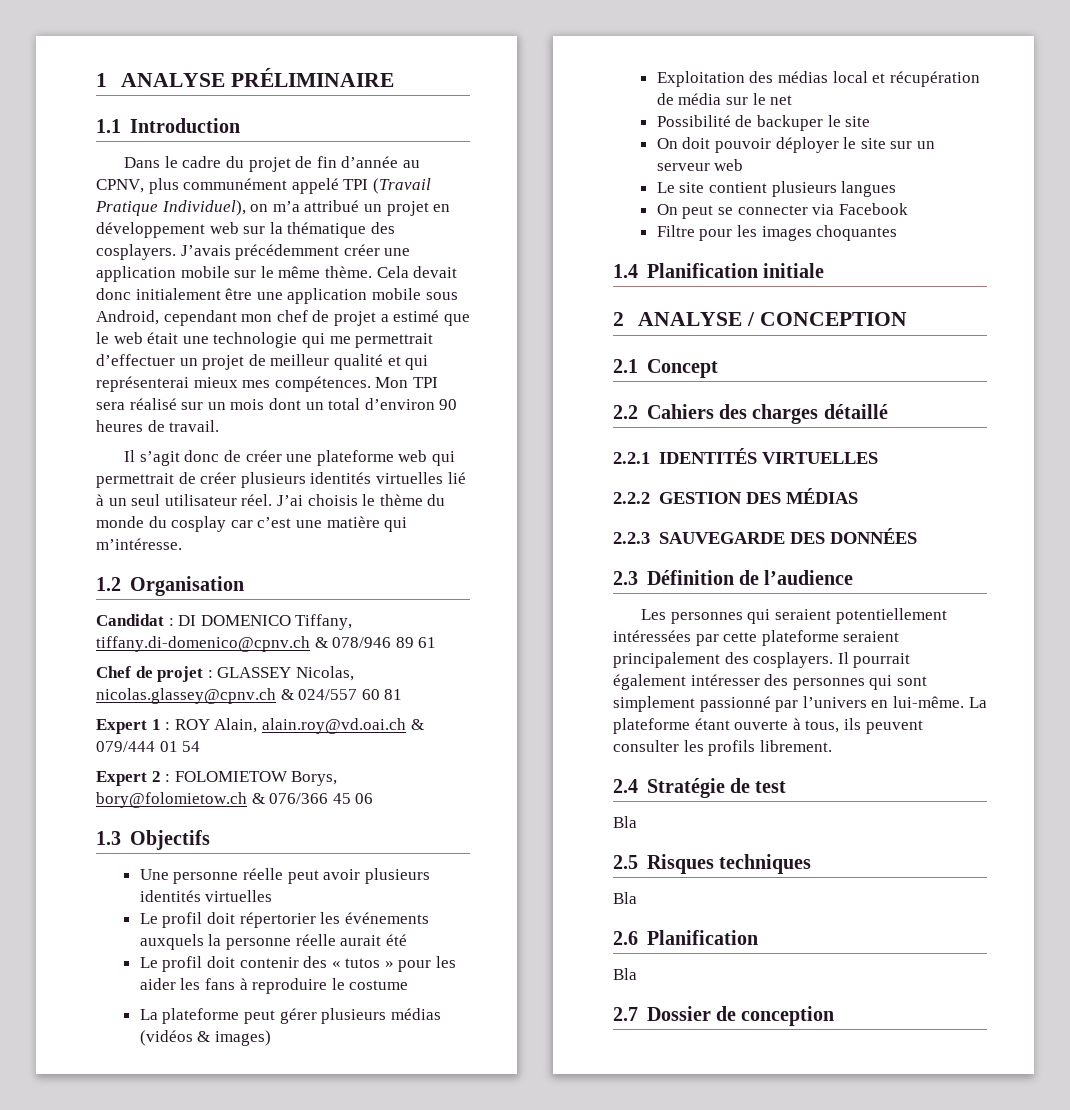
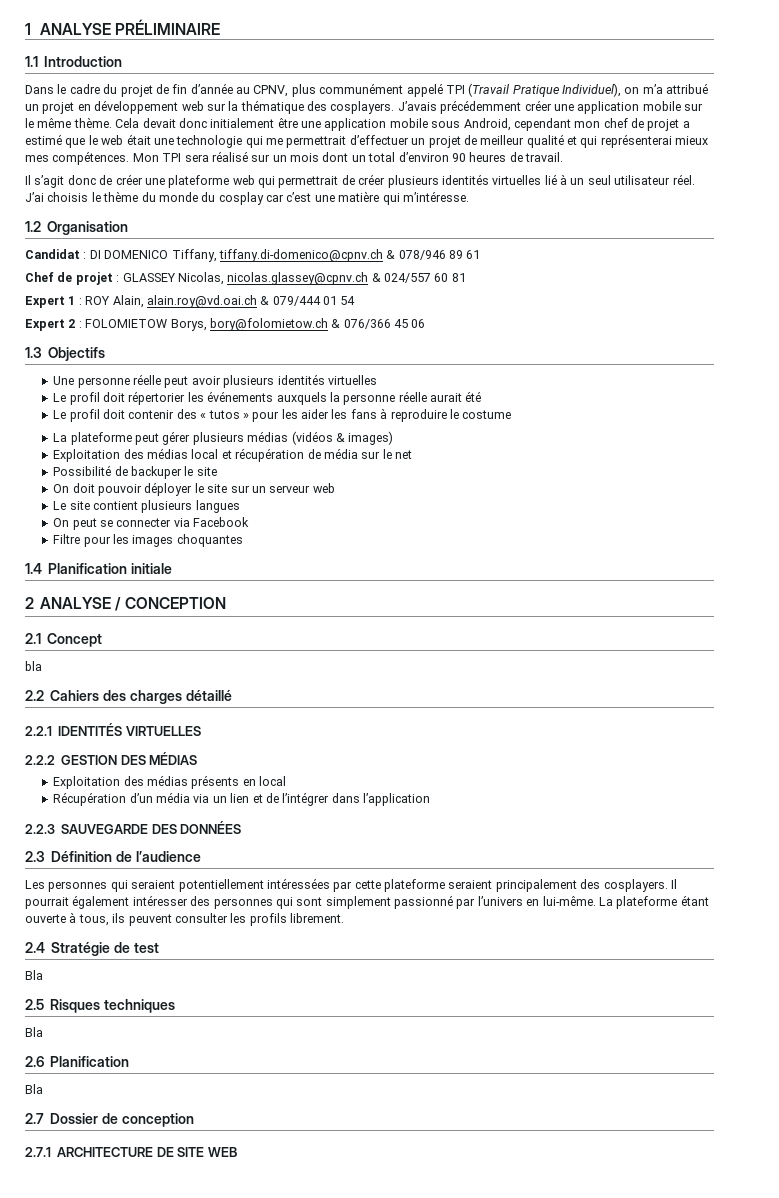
(718, 368) none -> [25,661,42,671] // bla
(858, 496) none -> [53,775,287,789] [53,792,431,806] // Exploitation des médias présents en local // Récupération d’un média via un lien et de l’intégrer dans l’application
(835, 1016) none -> [25,1147,237,1157] // 2.7.1 ARCHITECTURE DE SITE WEB

